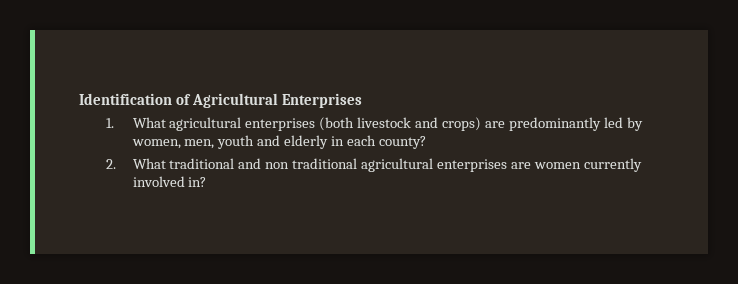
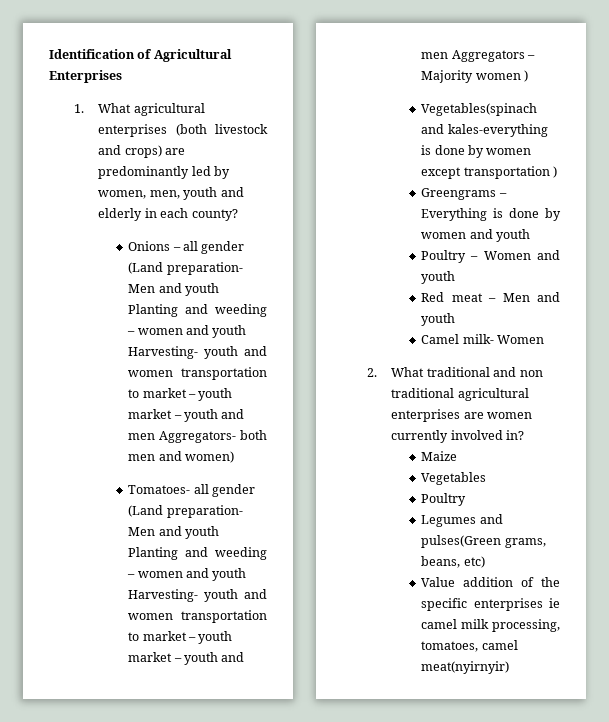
(426, 142) none -> [128,241,245,254] [128,262,243,275] [128,283,219,296] [128,304,267,317] [127,325,247,338] [128,346,267,359] [128,367,267,380] [128,388,233,401] [128,409,245,422] [128,430,267,443] [128,451,234,463] [128,484,255,497] [128,505,243,518] [128,526,219,539] [128,547,267,560] [127,568,247,581] [128,589,267,602] [128,610,267,623] [128,631,233,644] [128,652,245,665] [421,50,535,62] [421,70,528,83] [421,103,538,116] [421,124,548,137] [421,145,532,158] [421,166,557,179] [421,188,507,200] [421,208,561,221] [421,229,530,242] [421,250,560,263] [421,271,456,284] [421,292,560,302] [421,313,456,326] [421,334,544,344] // Onions – all gender (Land preparation- Men and youth Planting and weeding – women and youth Harvesting- youth and women transportation to market – youth market – youth and men Aggregators- both men and women) // Tomatoes- all gender (Land preparation- Men and youth Planting and weeding – women and youth Harvesting- youth and women transportation to market – youth market – youth and men Aggregators – Majority women ) // Vegetables(spinach and kales-everything is done by women except transportation ) // Greengrams – Everything is done by women and youth // Poultry – Women and youth // Red meat – Men and youth // Camel milk- Women
(207, 182) none -> [421,451,458,461] [421,472,487,485] [421,493,467,506] [421,514,503,527] [421,535,546,548] [421,556,485,568] [421,577,560,587] [421,598,560,611] [421,619,560,632] [421,640,518,652] [421,661,510,674] // Maize // Vegetables // Poultry // Legumes and pulses(Green grams, beans, etc) // Value addition of the specific enterprises ie camel milk processing, tomatoes, camel meat(nyirnyir)

